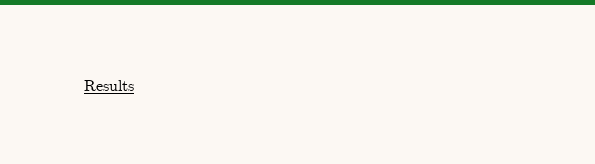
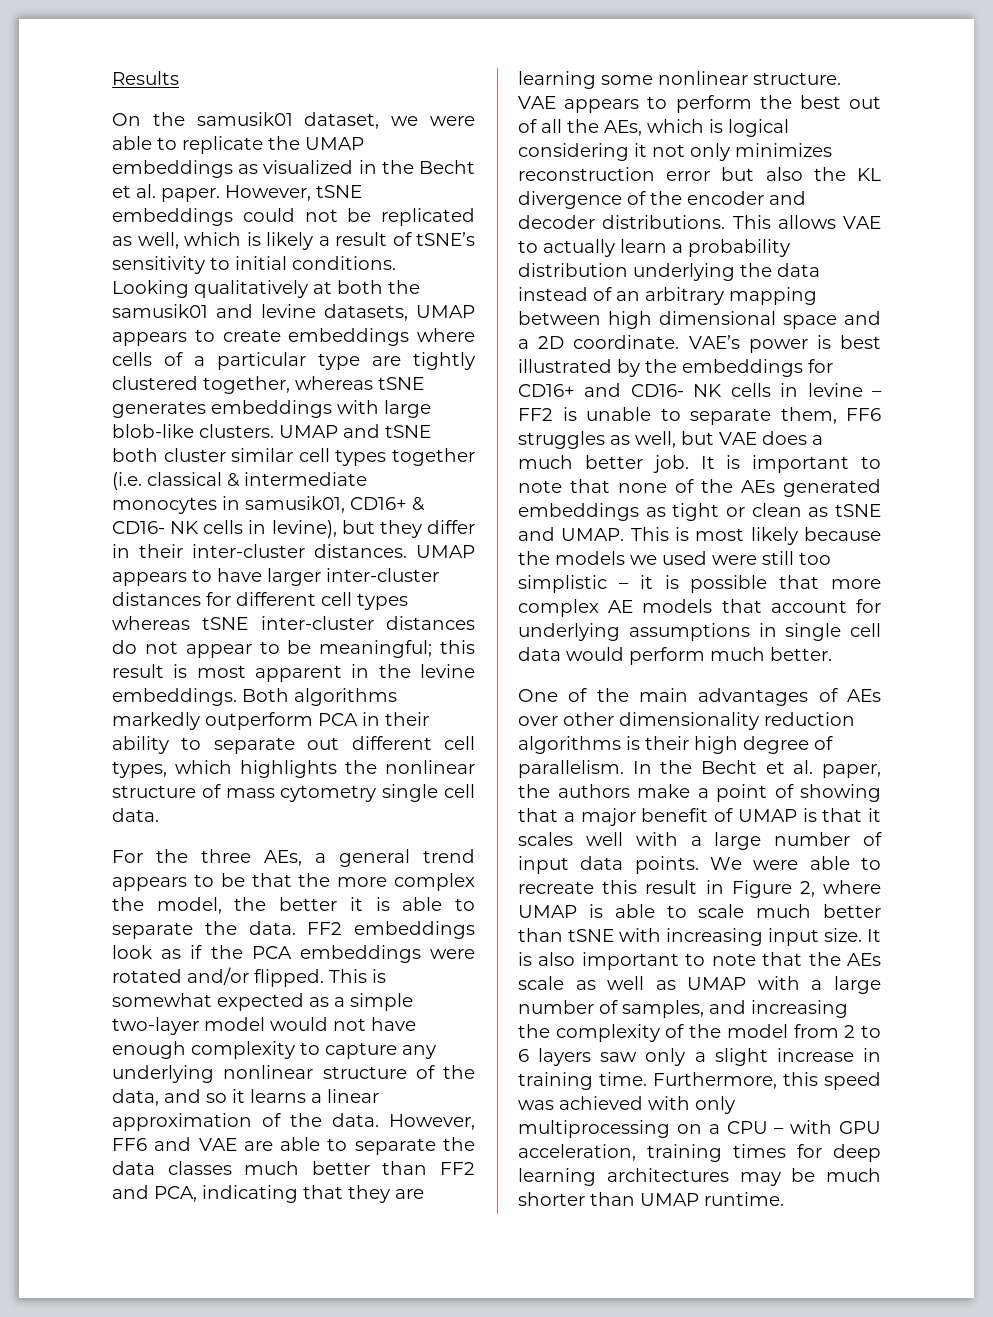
(134, 85) none -> [112,112,475,129] [112,136,364,154] [112,160,475,178] [112,184,362,202] [112,208,475,226] [112,232,475,250] [112,256,396,274] [112,280,420,298] [112,304,475,321] [112,328,475,346] [112,352,475,370] [112,376,424,394] [112,400,431,418] [112,424,431,438] [112,448,475,466] [112,472,367,490] [112,496,425,514] [112,520,475,538] [112,544,475,558] [112,568,439,586] [112,592,408,610] [112,616,475,630] [112,640,476,658] [112,664,475,682] [112,688,397,706] [112,712,429,730] [112,736,475,754] [112,760,475,778] [112,784,475,802] [112,808,159,822] [112,849,475,867] [112,873,475,891] [112,897,476,914] [112,921,475,939] [112,945,475,963] [112,967,386,987] [112,993,413,1011] [112,1017,416,1035] [112,1041,436,1059] [112,1065,475,1083] [112,1089,379,1106] [112,1113,475,1131] [112,1137,475,1155] [112,1161,475,1175] [112,1185,424,1203] [518,71,841,89] [518,95,881,113] [518,119,789,137] [518,143,832,161] [518,167,881,181] [518,191,806,209] [518,215,881,229] [518,239,790,257] [518,263,820,281] [518,287,817,305] [518,311,881,329] [518,335,881,353] [518,359,833,377] [518,383,882,397] [518,407,881,425] [518,431,823,449] [518,455,881,473] [518,479,881,497] [518,503,881,521] [518,527,881,545] [518,551,831,565] [518,575,881,593] [518,599,881,617] [518,623,881,641] [518,647,832,665] [518,688,881,706] [518,712,855,730] [518,736,833,754] [518,760,881,778] [518,784,881,802] [518,808,881,826] [518,832,882,850] [518,856,881,874] [518,880,881,898] [518,904,881,918] [518,928,881,946] [518,952,881,970] [518,976,881,994] [518,1000,848,1018] [518,1024,881,1042] [518,1048,881,1066] [518,1072,881,1090] [518,1096,735,1114] [518,1120,881,1138] [518,1144,881,1162] [518,1168,881,1186] [518,1192,784,1206] // On the samusik01 dataset, we were able to replicate the UMAP embeddings as visualized in the Becht et al. paper. However, tSNE embeddings could not be replicated as well, which is likely a result of tSNE’s sensitivity to initial conditions. Looking qualitatively at both the samusik01 and levine datasets, UMAP appears to create embeddings where cells of a particular type are tightly clustered together, whereas tSNE generates embeddings with large blob-like clusters. UMAP and tSNE both cluster similar cell types together (i.e. classical & intermediate monocytes in samusik01, CD16+ & CD16- NK cells in levine), but they differ in their inter-cluster distances. UMAP appears to have larger inter-cluster distances for different cell types whereas tSNE inter-cluster distances do not appear to be meaningful; this result is most apparent in the levine embeddings. Both algorithms markedly outperform PCA in their ability to separate out different cell types, which highlights the nonlinear structure of mass cytometry single cell data. // For the three AEs, a general trend appears to be that the more complex the model, the better it is able to separate the data. FF2 embeddings look as if the PCA embeddings were rotated and/or flipped. This is somewhat expected as a simple two-layer model would not have enough complexity to capture any underlying nonlinear structure of the data, and so it learns a linear approximation of the data. However, FF6 and VAE are able to separate the data classes much better than FF2 and PCA, indicating that they are learning some nonlinear structure. VAE appears to perform the best out of all the AEs, which is logical considering it not only minimizes reconstruction error but also the KL divergence of the encoder and decoder distributions. This allows VAE to actually learn a probability distribution underlying the data instead of an arbitrary mapping between high dimensional space and a 2D coordinate. VAE’s power is best illustrated by the embeddings for CD16+ and CD16- NK cells in levine – FF2 is unable to separate them, FF6 struggles as well, but VAE does a much better job. It is important to note that none of the AEs generated embeddings as tight or clean as tSNE and UMAP. This is most likely because the models we used were still too simplistic – it is possible that more complex AE models that account for underlying assumptions in single cell data would perform much better. // One of the main advantages of AEs over other dimensionality reduction algorithms is their high degree of parallelism. In the Becht et al. paper, the authors make a point of showing that a major benefit of UMAP is that it scales well with a large number of input data points. We were able to recreate this result in Figure 2, where UMAP is able to scale much better than tSNE with increasing input size. It is also important to note that the AEs scale as well as UMAP with a large number of samples, and increasing the complexity of the model from 2 to 6 layers saw only a slight increase in training time. Furthermore, this speed was achieved with only multiprocessing on a CPU – with GPU acceleration, training times for deep learning architectures may be much shorter than UMAP runtime.

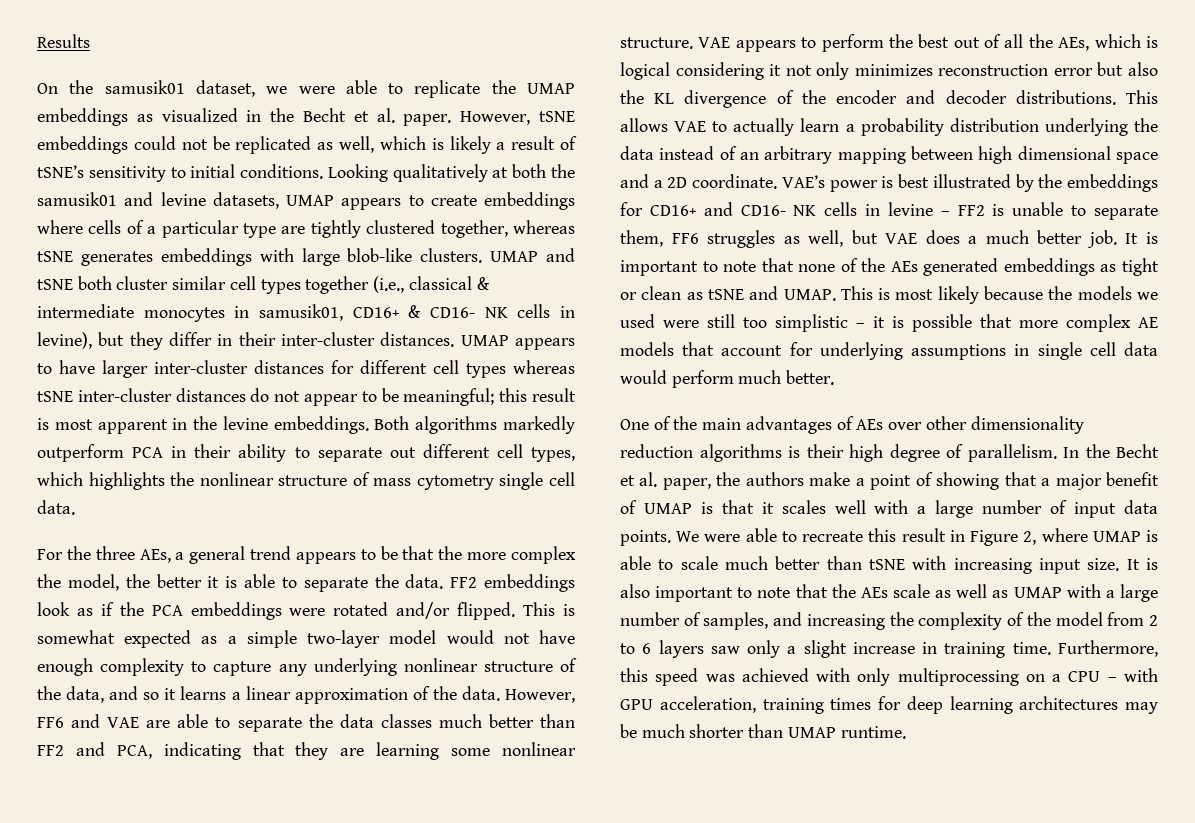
[112,472,142,490] (i.e. -> [373,276,405,293] (i.e.,

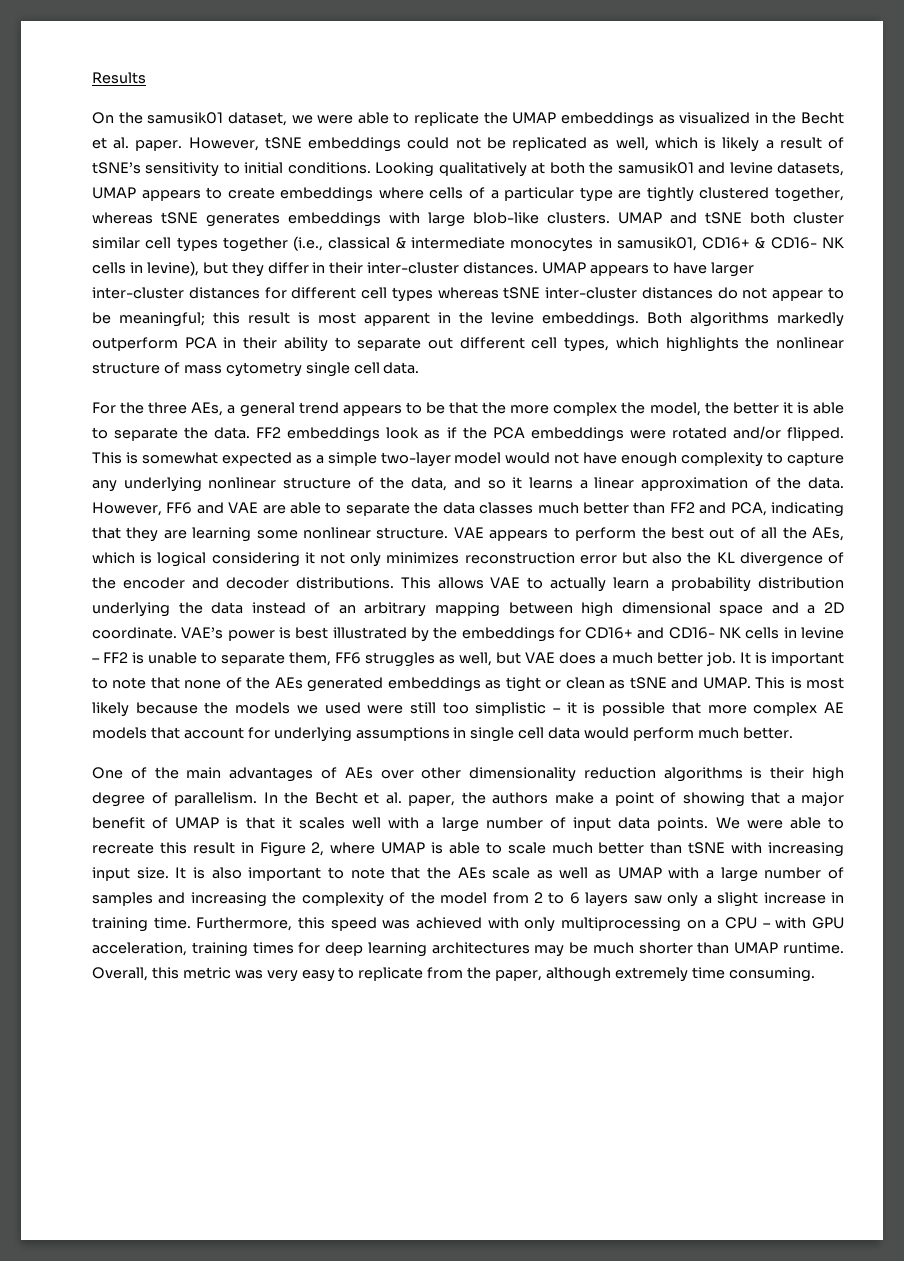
[703,612,769,630] samples, -> [92,892,153,906] samples
(906, 732) none -> [92,967,815,982] Overall, this metric was very easy to replicate from the paper, although extremely time consuming.

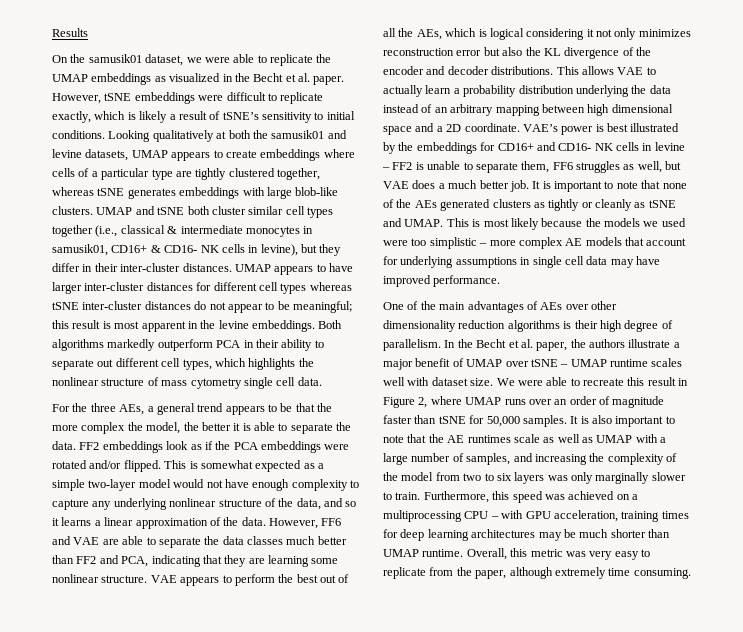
[407,137,649,151] could not be replicated as well, -> [198,92,324,104] [52,111,91,123] were difficult to replicate exactly,
[387,677,605,692] embeddings as tight or clean -> [492,199,632,211] clusters as tightly or cleanly
[409,702,436,714] still -> (408, 243) none
[566,702,701,716] it is possible that -> (488, 244) none
[584,727,793,741] would perform much better. -> [610,256,660,268] [383,275,501,287] may have improved performance.
[554,792,780,807] make a point of showing that -> [628,339,671,348] illustrate
[226,817,709,832] is that it scales well with a large number of input data points. -> [505,358,683,367] [383,377,494,386] over tSNE – UMAP runtime scales well with dataset size.
[431,842,844,857] [92,867,169,881] is able to scale much better than tSNE with increasing input size. -> [504,396,665,408] [383,415,567,427] runs over an order of magnitude faster than tSNE for 50,000 samples.
[457,867,486,879] AEs -> [447,435,511,443] AE runtimes
[92,892,153,906] samples -> [466,453,511,465] samples,
[534,892,845,907] [92,917,191,932] 2 to 6 layers saw only a slight increase in training time. -> [463,472,686,484] [383,492,421,500] two to six layers was only marginally slower to train.
[487,917,681,932] with only multiprocessing -> (615, 495) none
(720, 924) none -> [383,510,462,522] multiprocessing

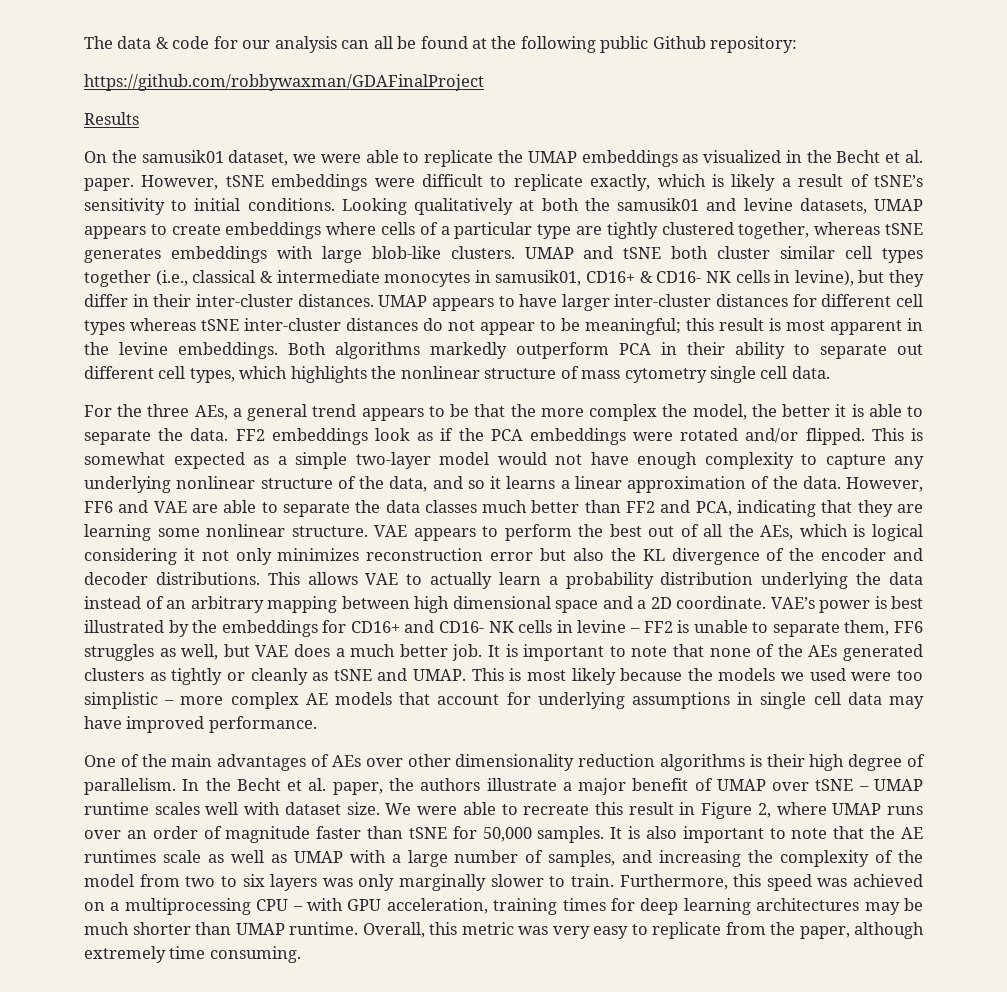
(52, 32) none -> [84,36,798,53] [84,74,484,91] The data & code for our analysis can all be found at the following public Github repository: // https://github.com/robbywaxman/GDAFinalProject //

